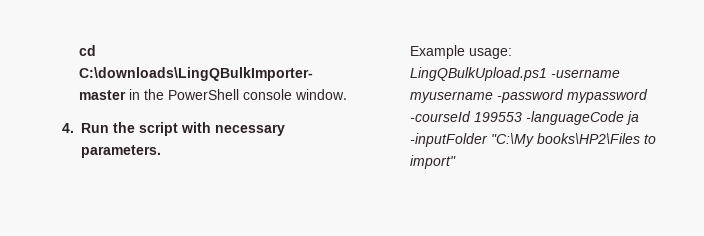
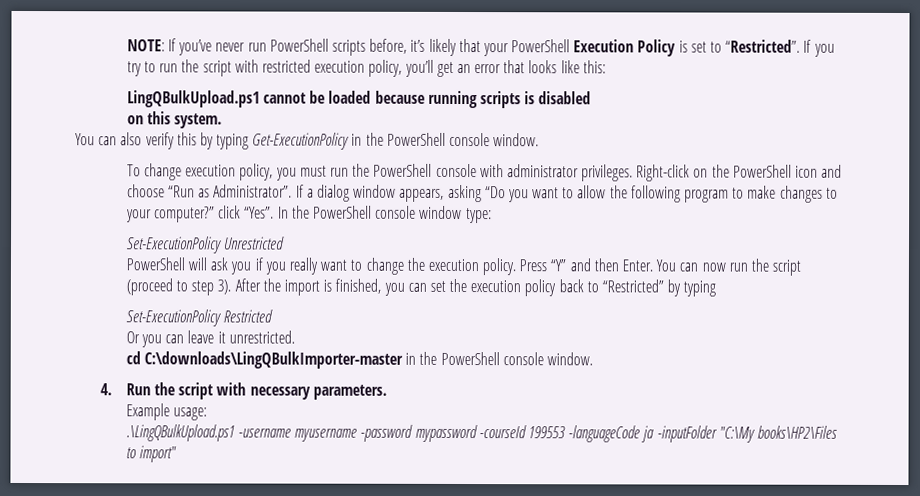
(79, 50) none -> [126,38,835,57] [126,59,606,77] [126,90,592,109] [126,111,223,129] [75,132,540,150] [126,163,843,182] [126,184,838,203] [125,205,492,224] [125,236,286,254] [125,257,802,276] [125,278,717,297] [125,309,274,327] [125,330,295,348] NOTE: If you’ve never run PowerShell scripts before, it’s likely that your PowerShell Execution Policy is set to “Restricted”. If you try to run the script with restricted execution policy, you’ll get an error that looks like this: // LingQBulkUpload.ps1 cannot be loaded because running scripts is disabled // on this system. // You can also verify this by typing Get-ExecutionPolicy in the PowerShell console window. // To change execution policy, you must run the PowerShell console with administrator privileges. Right-click on the PowerShell icon and choose “Run as Administrator”. If a dialog window appears, asking “Do you want to allow the following program to make changes to your computer?” click “Yes”. In the PowerShell console window type: // Set-ExecutionPolicy Unrestricted // PowerShell will ask you if you really want to change the execution policy. Press “Y” and then Enter. You can now run the script (proceed to step 3). After the import is finished, you can set the execution policy back to “Restricted” by typing // Set-ExecutionPolicy Restricted // Or you can leave it unrestricted. //
[410,67,548,81] LingQBulkUpload.ps1 -> [125,424,235,442] .\LingQBulkUpload.ps1

